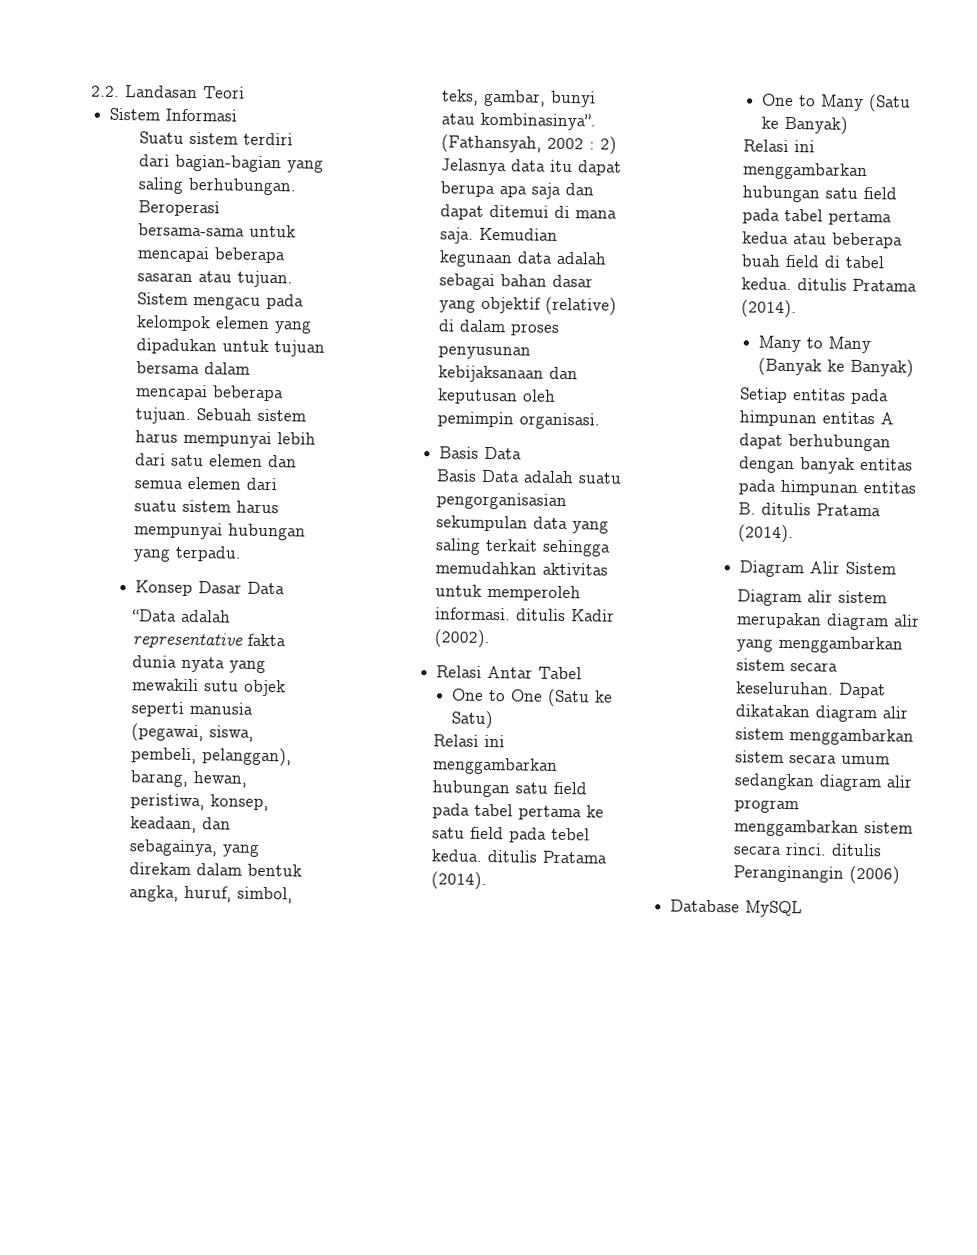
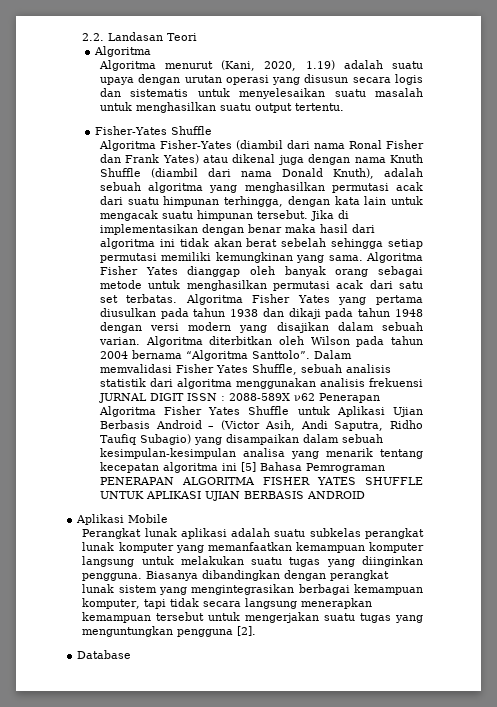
[108,107,237,122] [138,131,293,146] [138,154,324,173] [137,177,297,196] [137,200,220,217] [137,223,296,238] [136,246,286,264] [136,270,293,288] [136,292,304,310] [135,315,312,334] [135,338,325,357] [135,361,250,375] [135,384,284,402] [134,407,306,424] [134,430,316,449] [134,453,297,468] [133,476,277,491] [133,499,279,514] [133,522,306,541] [132,545,242,562] [134,580,285,597] [131,609,231,623] [131,632,286,649] [131,655,266,674] [131,678,286,697] [130,701,253,717] [130,723,254,743] [130,747,292,767] [129,770,248,788] [129,793,269,812] [129,816,231,834] [128,839,260,857] [128,862,302,877] [128,885,293,904] [441,89,596,108] [440,112,596,131] [440,134,617,155] [440,158,622,176] [439,181,594,199] [439,204,617,220] [439,227,558,244] [438,250,607,268] [438,273,593,291] [438,296,617,316] [437,319,560,336] [437,345,531,360] [437,365,578,383] [437,388,556,405] [436,411,600,430] [438,446,522,460] [435,469,622,484] [435,492,567,511] [435,515,609,534] [434,538,611,557] [434,561,608,576] [434,584,581,602] [434,607,615,622] [433,629,490,649] [435,665,582,680] [451,688,613,708] [450,710,493,730] [432,734,505,748] [432,757,558,775] [431,780,587,798] [431,803,604,821] [431,826,590,843] [430,849,607,864] [430,871,487,890] [761,93,911,113] [760,115,848,135] [742,139,815,153] [742,162,868,181] [741,185,897,203] [741,208,892,226] [741,231,903,249] [740,254,885,269] [740,277,917,292] [740,299,797,319] [757,335,871,354] [757,357,914,378] [739,387,889,405] [738,410,894,427] [738,433,891,452] [738,456,913,474] [737,479,916,496] [737,502,881,517] [737,524,794,544] [738,560,896,578] [736,589,887,607] [736,612,920,631] [735,635,903,654] [735,658,838,672] [735,681,886,699] [734,704,908,723] [734,727,914,746] [734,750,890,765] [733,773,913,792] [733,799,799,814] [733,819,913,837] [732,843,882,857] [732,865,900,885] Sistem Informasi // Suatu sistem terdiri dari bagian-bagian yang saling berhubungan. Beroperasi bersama-sama untuk mencapai beberapa sasaran atau tujuan. Sistem mengacu pada kelompok elemen yang dipadukan untuk tujuan bersama dalam mencapai beberapa tujuan. Sebuah sistem harus mempunyai lebih dari satu elemen dan semua elemen dari suatu sistem harus mempunyai hubungan yang terpadu. // Konsep Dasar Data // “Data adalah representative fakta dunia nyata yang mewakili sutu objek seperti manusia (pegawai, siswa, pembeli, pelanggan), barang, hewan, peristiwa, konsep, keadaan, dan sebagainya, yang direkam dalam bentuk angka, huruf, simbol, teks, gambar, bunyi atau kombinasinya”. (Fathansyah, 2002 : 2) Jelasnya data itu dapat berupa apa saja dan dapat ditemui di mana saja. Kemudian kegunaan data adalah sebagai bahan dasar yang objektif (relative) di dalam proses penyusunan kebijaksanaan dan keputusan oleh pemimpin organisasi. // Basis Data // Basis Data adalah suatu pengorganisasian sekumpulan data yang saling terkait sehingga memudahkan aktivitas untuk memperoleh informasi. ditulis Kadir (2002). // Relasi Antar Tabel // One to One (Satu ke Satu) // Relasi ini menggambarkan hubungan satu field pada tabel pertama ke satu field pada tebel kedua. ditulis Pratama (2014). // One to Many (Satu ke Banyak) // Relasi ini menggambarkan hubungan satu field pada tabel pertama kedua atau beberapa buah field di tabel kedua. ditulis Pratama (2014). // Many to Many (Banyak ke Banyak) // Setiap entitas pada himpunan entitas A dapat berhubungan dengan banyak entitas pada himpunan entitas B. ditulis Pratama (2014). // Diagram Alir Sistem // Diagram alir sistem merupakan diagram alir yang menggambarkan sistem secara keseluruhan. Dapat dikatakan diagram alir sistem menggambarkan sistem secara umum sedangkan diagram alir program menggambarkan sistem secara rinci. ditulis Peranginangin (2006) -> [93,46,151,57] [98,60,423,71] [99,74,423,85] [99,88,423,99] [99,102,344,113] [94,126,212,135] [98,140,424,151] [99,154,424,165] [99,168,424,179] [99,182,424,193] [99,196,424,207] [99,210,349,221] [99,224,375,235] [99,238,423,249] [99,252,423,263] [99,266,423,277] [99,280,423,291] [99,294,423,305] [99,308,424,319] [99,322,423,333] [98,336,423,347] [99,350,352,361] [99,364,391,375] [99,378,423,389] [98,393,380,403] [98,406,423,417] [99,420,424,431] [99,434,383,445] [99,448,424,459] [99,462,385,473] [99,477,424,485] [99,491,365,501] [76,514,169,525] [82,528,424,539] [82,542,424,553] [82,556,423,567] [82,570,390,581] [82,584,423,595] [82,598,373,609] [82,612,424,623] [82,626,257,637] Algoritma // Algoritma menurut (Kani, 2020, 1.19) adalah suatu upaya dengan urutan operasi yang disusun secara logis dan sistematis untuk menyelesaikan suatu masalah untuk menghasilkan suatu output tertentu. // Fisher-Yates Shuffle // Algoritma Fisher-Yates (diambil dari nama Ronal Fisher dan Frank Yates) atau dikenal juga dengan nama Knuth Shuffle (diambil dari nama Donald Knuth), adalah sebuah algoritma yang menghasilkan permutasi acak dari suatu himpunan terhingga, dengan kata lain untuk mengacak suatu himpunan tersebut. Jika di implementasikan dengan benar maka hasil dari algoritma ini tidak akan berat sebelah sehingga setiap permutasi memiliki kemungkinan yang sama. Algoritma Fisher Yates dianggap oleh banyak orang sebagai metode untuk menghasilkan permutasi acak dari satu set terbatas. Algoritma Fisher Yates yang pertama diusulkan pada tahun 1938 dan dikaji pada tahun 1948 dengan versi modern yang disajikan dalam sebuah varian. Algoritma diterbitkan oleh Wilson pada tahun 2004 bernama “Algoritma Santtolo”. Dalam memvalidasi Fisher Yates Shuffle, sebuah analisis statistik dari algoritma menggunakan analisis frekuensi JURNAL DIGIT ISSN : 2088-589X ν62 Penerapan Algoritma Fisher Yates Shuffle untuk Aplikasi Ujian Berbasis Android – (Victor Asih, Andi Saputra, Ridho Taufiq Subagio) yang disampaikan dalam sebuah kesimpulan-kesimpulan analisa yang menarik tentang kecepatan algoritma ini [5] Bahasa Pemrograman PENERAPAN ALGORITMA FISHER YATES SHUFFLE UNTUK APLIKASI UJIAN BERBASIS ANDROID // Aplikasi Mobile // Perangkat lunak aplikasi adalah suatu subkelas perangkat lunak komputer yang memanfaatkan kemampuan komputer langsung untuk melakukan suatu tugas yang diinginkan pengguna. Biasanya dibandingkan dengan perangkat lunak sistem yang mengintegrasikan berbagai kemampuan komputer, tapi tidak secara langsung menerapkan kemampuan tersebut untuk mengerjakan suatu tugas yang menguntungkan pengguna [2].
[745,900,804,918] MySQL -> (132, 654) none

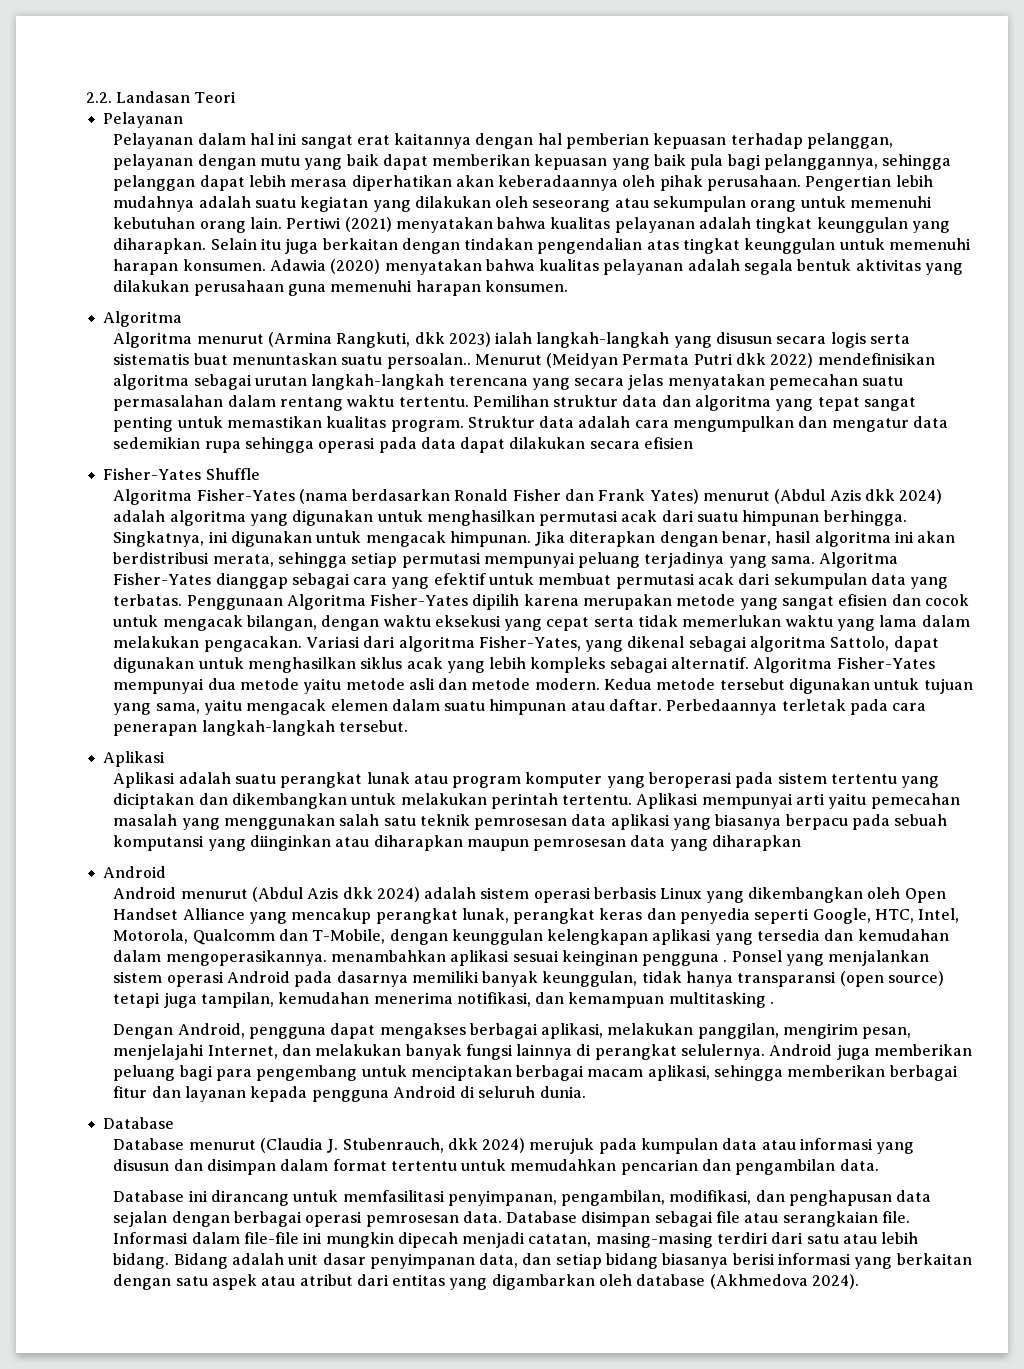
[93,46,151,57] [98,60,423,71] [99,74,423,85] [99,88,423,99] [99,102,344,113] [94,126,212,135] [98,140,424,151] [99,154,424,165] [99,168,424,179] [99,182,238,193] Algoritma // Algoritma menurut (Kani, 2020, 1.19) adalah suatu upaya dengan urutan operasi yang disusun secara logis dan sistematis untuk menyelesaikan suatu masalah untuk menghasilkan suatu output tertentu. // Fisher-Yates Shuffle // Algoritma Fisher-Yates (diambil dari nama Ronal Fisher dan Frank Yates) atau dikenal juga dengan nama Knuth Shuffle (diambil dari nama Donald Knuth), adalah sebuah algoritma yang -> [103,112,184,128] [113,133,894,149] [113,154,952,170] [113,175,933,191] [113,196,933,212] [113,217,951,233] [113,238,972,254] [113,259,964,275] [113,280,568,296] [103,311,183,327] [113,332,911,348] [113,353,935,369] [113,374,904,390] [113,395,917,411] [113,416,949,432] [113,437,694,453] [103,468,260,480] [113,489,943,505] [113,510,423,526] Pelayanan // Pelayanan dalam hal ini sangat erat kaitannya dengan hal pemberian kepuasan terhadap pelanggan, pelayanan dengan mutu yang baik dapat memberikan kepuasan yang baik pula bagi pelanggannya, sehingga pelanggan dapat lebih merasa diperhatikan akan keberadaannya oleh pihak perusahaan. Pengertian lebih mudahnya adalah suatu kegiatan yang dilakukan oleh seseorang atau sekumpulan orang untuk memenuhi kebutuhan orang lain. Pertiwi (2021) menyatakan bahwa kualitas pelayanan adalah tingkat keunggulan yang diharapkan. Selain itu juga berkaitan dengan tindakan pengendalian atas tingkat keunggulan untuk memenuhi harapan konsumen. Adawia (2020) menyatakan bahwa kualitas pelayanan adalah segala bentuk aktivitas yang dilakukan perusahaan guna memenuhi harapan konsumen. // Algoritma // Algoritma menurut (Armina Rangkuti, dkk 2023) ialah langkah-langkah yang disusun secara logis serta sistematis buat menuntaskan suatu persoalan.. Menurut (Meidyan Permata Putri dkk 2022) mendefinisikan algoritma sebagai urutan langkah-langkah terencana yang secara jelas menyatakan pemecahan suatu permasalahan dalam rentang waktu tertentu. Pemilihan struktur data dan algoritma yang tepat sangat penting untuk memastikan kualitas program. Struktur data adalah cara mengumpulkan dan mengatur data sedemikian rupa sehingga operasi pada data dapat dilakukan secara efisien // Fisher-Yates Shuffle // Algoritma Fisher-Yates (nama berdasarkan Ronald Fisher dan Frank Yates) menurut (Abdul Azis dkk 2024) adalah algoritma yang digunakan untuk
[224,196,424,207] [99,210,349,221] [99,224,375,235] [99,238,423,249] [99,252,423,263] [99,266,423,277] [99,280,423,291] [99,294,423,305] [99,308,424,319] [99,322,423,333] [98,336,423,347] [99,350,352,361] [99,364,391,375] [99,378,423,389] [98,393,380,403] [98,406,423,417] [99,420,424,431] [99,434,383,445] [99,448,424,459] [99,462,385,473] [99,477,424,485] [99,491,365,501] [76,514,169,525] [82,528,424,539] [82,542,424,553] [82,556,423,567] [82,570,390,581] [82,584,423,595] [82,598,373,609] [82,612,424,623] [82,626,257,637] [77,650,132,659] terhingga, dengan kata lain untuk mengacak suatu himpunan tersebut. Jika di implementasikan dengan benar maka hasil dari algoritma ini tidak akan berat sebelah sehingga setiap permutasi memiliki kemungkinan yang sama. Algoritma Fisher Yates dianggap oleh banyak orang sebagai metode untuk menghasilkan permutasi acak dari satu set terbatas. Algoritma Fisher Yates yang pertama diusulkan pada tahun 1938 dan dikaji pada tahun 1948 dengan versi modern yang disajikan dalam sebuah varian. Algoritma diterbitkan oleh Wilson pada tahun 2004 bernama “Algoritma Santtolo”. Dalam memvalidasi Fisher Yates Shuffle, sebuah analisis statistik dari algoritma menggunakan analisis frekuensi JURNAL DIGIT ISSN : 2088-589X ν62 Penerapan Algoritma Fisher Yates Shuffle untuk Aplikasi Ujian Berbasis Android – (Victor Asih, Andi Saputra, Ridho Taufiq Subagio) yang disampaikan dalam sebuah kesimpulan-kesimpulan analisa yang menarik tentang kecepatan algoritma ini [5] Bahasa Pemrograman PENERAPAN ALGORITMA FISHER YATES SHUFFLE UNTUK APLIKASI UJIAN BERBASIS ANDROID // Aplikasi Mobile // Perangkat lunak aplikasi adalah suatu subkelas perangkat lunak komputer yang memanfaatkan kemampuan komputer langsung untuk melakukan suatu tugas yang diinginkan pengguna. Biasanya dibandingkan dengan perangkat lunak sistem yang mengintegrasikan berbagai kemampuan komputer, tapi tidak secara langsung menerapkan kemampuan tersebut untuk mengerjakan suatu tugas yang menguntungkan pengguna [2]. // Database -> [823,510,907,526] [113,531,956,547] [113,552,899,568] [113,573,949,589] [113,594,970,610] [113,615,970,631] [113,636,939,652] [113,657,935,673] [113,678,973,694] [113,699,927,715] [113,720,408,736] [103,751,166,767] [113,772,940,788] [113,793,960,809] [113,814,948,830] [113,835,802,851] [103,866,167,878] [113,887,946,903] [113,908,960,924] [113,929,949,945] [113,950,930,966] [113,971,945,987] [113,992,775,1008] [113,1023,912,1039] [113,1044,973,1060] [113,1065,958,1081] [113,1086,586,1102] [103,1117,175,1129] [113,1138,915,1154] [113,1159,879,1175] [113,1190,932,1206] [113,1211,911,1227] [113,1232,919,1248] [113,1253,972,1269] [113,1274,860,1290] berhingga. Singkatnya, ini digunakan untuk mengacak himpunan. Jika diterapkan dengan benar, hasil algoritma ini akan berdistribusi merata, sehingga setiap permutasi mempunyai peluang terjadinya yang sama. Algoritma Fisher-Yates dianggap sebagai cara yang efektif untuk membuat permutasi acak dari sekumpulan data yang terbatas. Penggunaan Algoritma Fisher-Yates dipilih karena merupakan metode yang sangat efisien dan cocok untuk mengacak bilangan, dengan waktu eksekusi yang cepat serta tidak memerlukan waktu yang lama dalam melakukan pengacakan. Variasi dari algoritma Fisher-Yates, yang dikenal sebagai algoritma Sattolo, dapat digunakan untuk menghasilkan siklus acak yang lebih kompleks sebagai alternatif. Algoritma Fisher-Yates mempunyai dua metode yaitu metode asli dan metode modern. Kedua metode tersebut digunakan untuk tujuan yang sama, yaitu mengacak elemen dalam suatu himpunan atau daftar. Perbedaannya terletak pada cara penerapan langkah-langkah tersebut. // Aplikasi // Aplikasi adalah suatu perangkat lunak atau program komputer yang beroperasi pada sistem tertentu yang diciptakan dan dikembangkan untuk melakukan perintah tertentu. Aplikasi mempunyai arti yaitu pemecahan masalah yang menggunakan salah satu teknik pemrosesan data aplikasi yang biasanya berpacu pada sebuah komputansi yang diinginkan atau diharapkan maupun pemrosesan data yang diharapkan // Android // Android menurut (Abdul Azis dkk 2024) adalah sistem operasi berbasis Linux yang dikembangkan oleh Open Handset Alliance yang mencakup perangkat lunak, perangkat keras dan penyedia seperti Google, HTC, Intel, Motorola, Qualcomm dan T-Mobile, dengan keunggulan kelengkapan aplikasi yang tersedia dan kemudahan dalam mengoperasikannya. menambahkan aplikasi sesuai keinginan pengguna . Ponsel yang menjalankan sistem operasi Android pada dasarnya memiliki banyak keunggulan, tidak hanya transparansi (open source) tetapi juga tampilan, kemudahan menerima notifikasi, dan kemampuan multitasking . // Dengan Android, pengguna dapat mengakses berbagai aplikasi, melakukan panggilan, mengirim pesan, menjelajahi Internet, dan melakukan banyak fungsi lainnya di perangkat selulernya. Android juga memberikan peluang bagi para pengembang untuk menciptakan berbagai macam aplikasi, sehingga memberikan berbagai fitur dan layanan kepada pengguna Android di seluruh dunia. // Database // Database menurut (Claudia J. Stubenrauch, dkk 2024) merujuk pada kumpulan data atau informasi yang disusun dan disimpan dalam format tertentu untuk memudahkan pencarian dan pengambilan data. // Database ini dirancang untuk memfasilitasi penyimpanan, pengambilan, modifikasi, dan penghapusan data sejalan dengan berbagai operasi pemrosesan data. Database disimpan sebagai file atau serangkaian file. Informasi dalam file-file ini mungkin dipecah menjadi catatan, masing-masing terdiri dari satu atau lebih bidang. Bidang adalah unit dasar penyimpanan data, dan setiap bidang biasanya berisi informasi yang berkaitan dengan satu aspek atau atribut dari entitas yang digambarkan oleh database (Akhmedova 2024).

